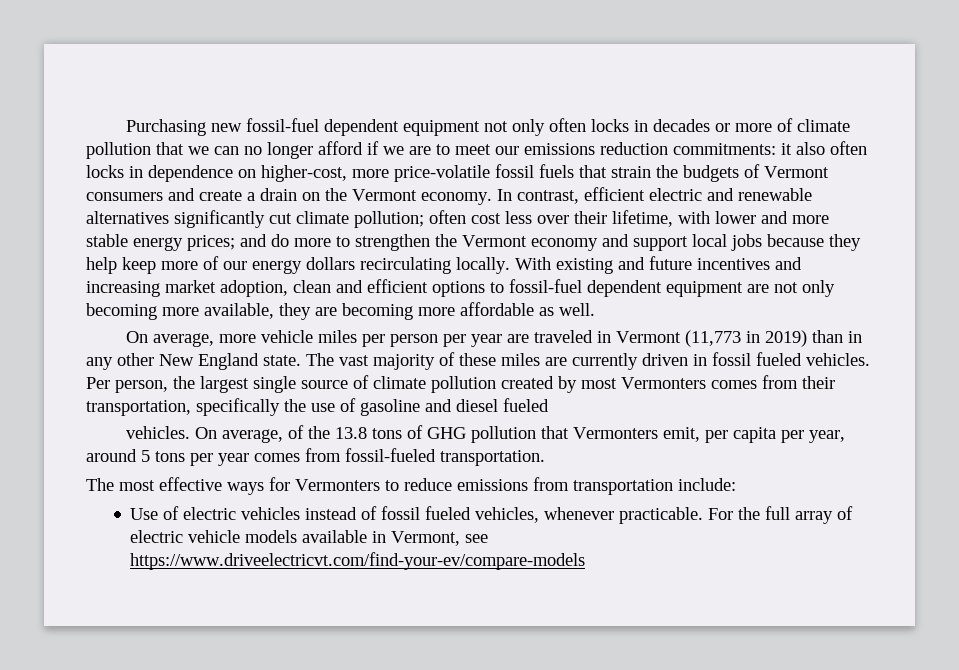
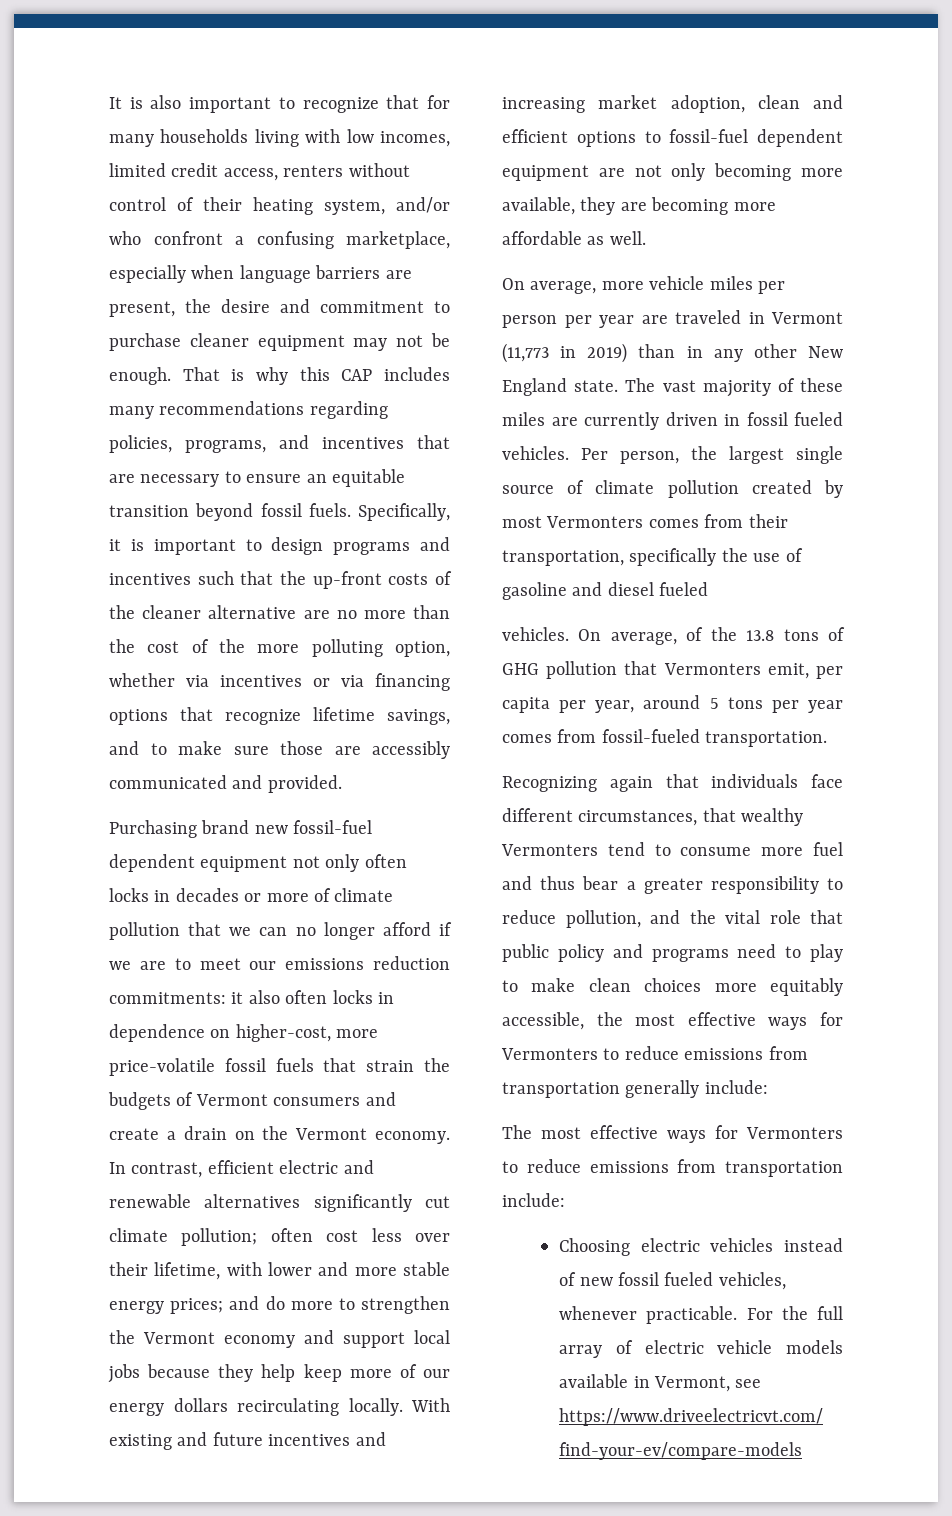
[126,119,207,136] Purchasing -> [109,95,450,113] [109,129,450,147] [109,163,410,181] [109,197,450,215] [109,231,450,249] [109,265,412,283] [109,299,450,317] [109,333,451,351] [109,367,451,385] [109,401,388,419] [109,435,450,453] [109,469,405,487] [109,503,450,521] [109,537,450,555] [109,571,452,589] [109,605,450,619] [109,639,451,657] [109,673,450,691] [109,707,450,725] [109,741,450,759] [109,775,342,793] [109,820,250,838] It is also important to recognize that for many households living with low incomes, limited credit access, renters without control of their heating system, and/or who confront a confusing marketplace, especially when language barriers are present, the desire and commitment to purchase cleaner equipment may not be enough. That is why this CAP includes many recommendations regarding policies, programs, and incentives that are necessary to ensure an equitable transition beyond fossil fuels. Specifically, it is important to design programs and incentives such that the up-front costs of the cleaner alternative are no more than the cost of the more polluting option, whether via incentives or via financing options that recognize lifetime savings, and to make sure those are accessibly communicated and provided. // Purchasing brand
(545, 458) none -> [502,774,843,792] [502,808,804,826] [501,842,843,856] [502,876,843,894] [502,910,843,928] [502,944,843,962] [502,978,843,996] [502,1012,843,1030] [501,1046,808,1060] [502,1080,768,1098] // Recognizing again that individuals face different circumstances, that wealthy Vermonters tend to consume more fuel and thus bear a greater responsibility to reduce pollution, and the vital role that public policy and programs need to play to make clean choices more equitably accessible, the most effective ways for Vermonters to reduce emissions from transportation generally include:
[130,506,180,520] Use of -> [559,1238,631,1256] Choosing
(378, 513) none -> [579,1277,613,1286] new

